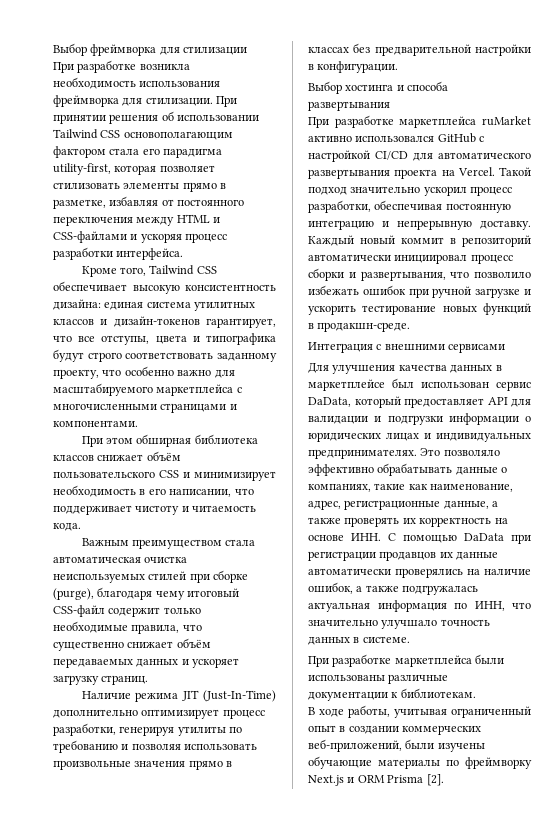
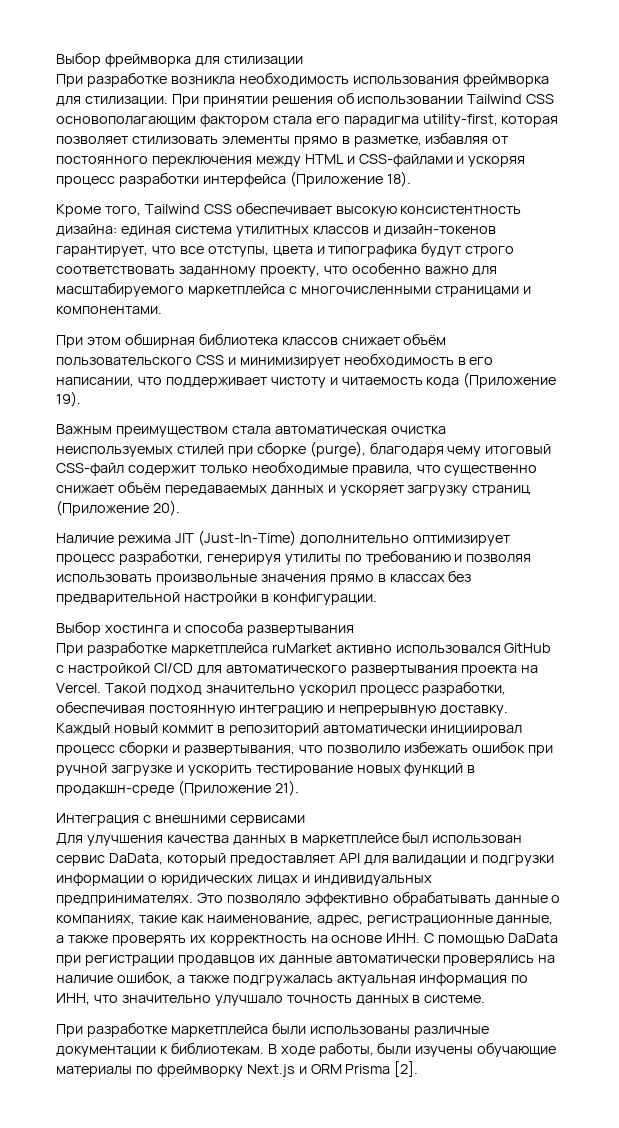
[116,248,184,260] интерфейса. -> [202,171,411,187] интерфейса (Приложение 18).
[53,523,81,531] кода. -> [426,372,557,388] [56,391,81,407] кода (Приложение 19).
[101,675,149,685] страниц. -> [472,485,531,496] [56,500,180,516] страниц (Приложение 20).
[317,322,411,332] продакшн-среде. -> [56,780,299,796] продакшн-среде (Приложение 21).
(476, 693) // -> (264, 1048) none
[394,706,531,718] [308,725,482,735] [308,739,402,752] учитывая ограниченный опыт в создании коммерческих веб-приложений, -> (374, 1049) none

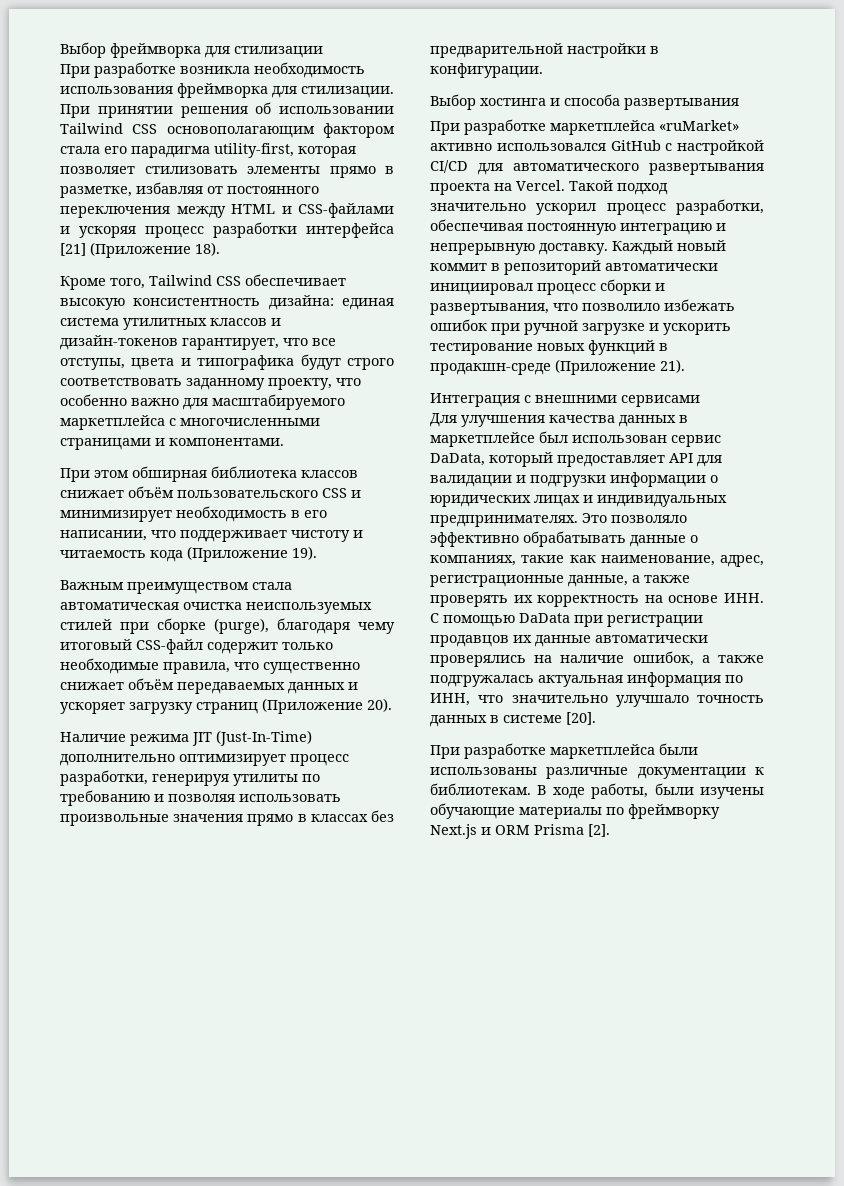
(286, 180) none -> [60,243,86,256] [21]
[271,643,332,653] ruMarket -> [659,120,739,131] «ruMarket»
[424,995,486,1003] системе. -> [503,712,596,725] системе [20].

